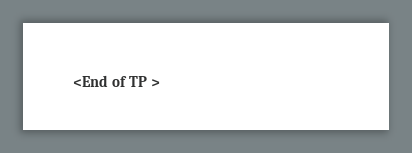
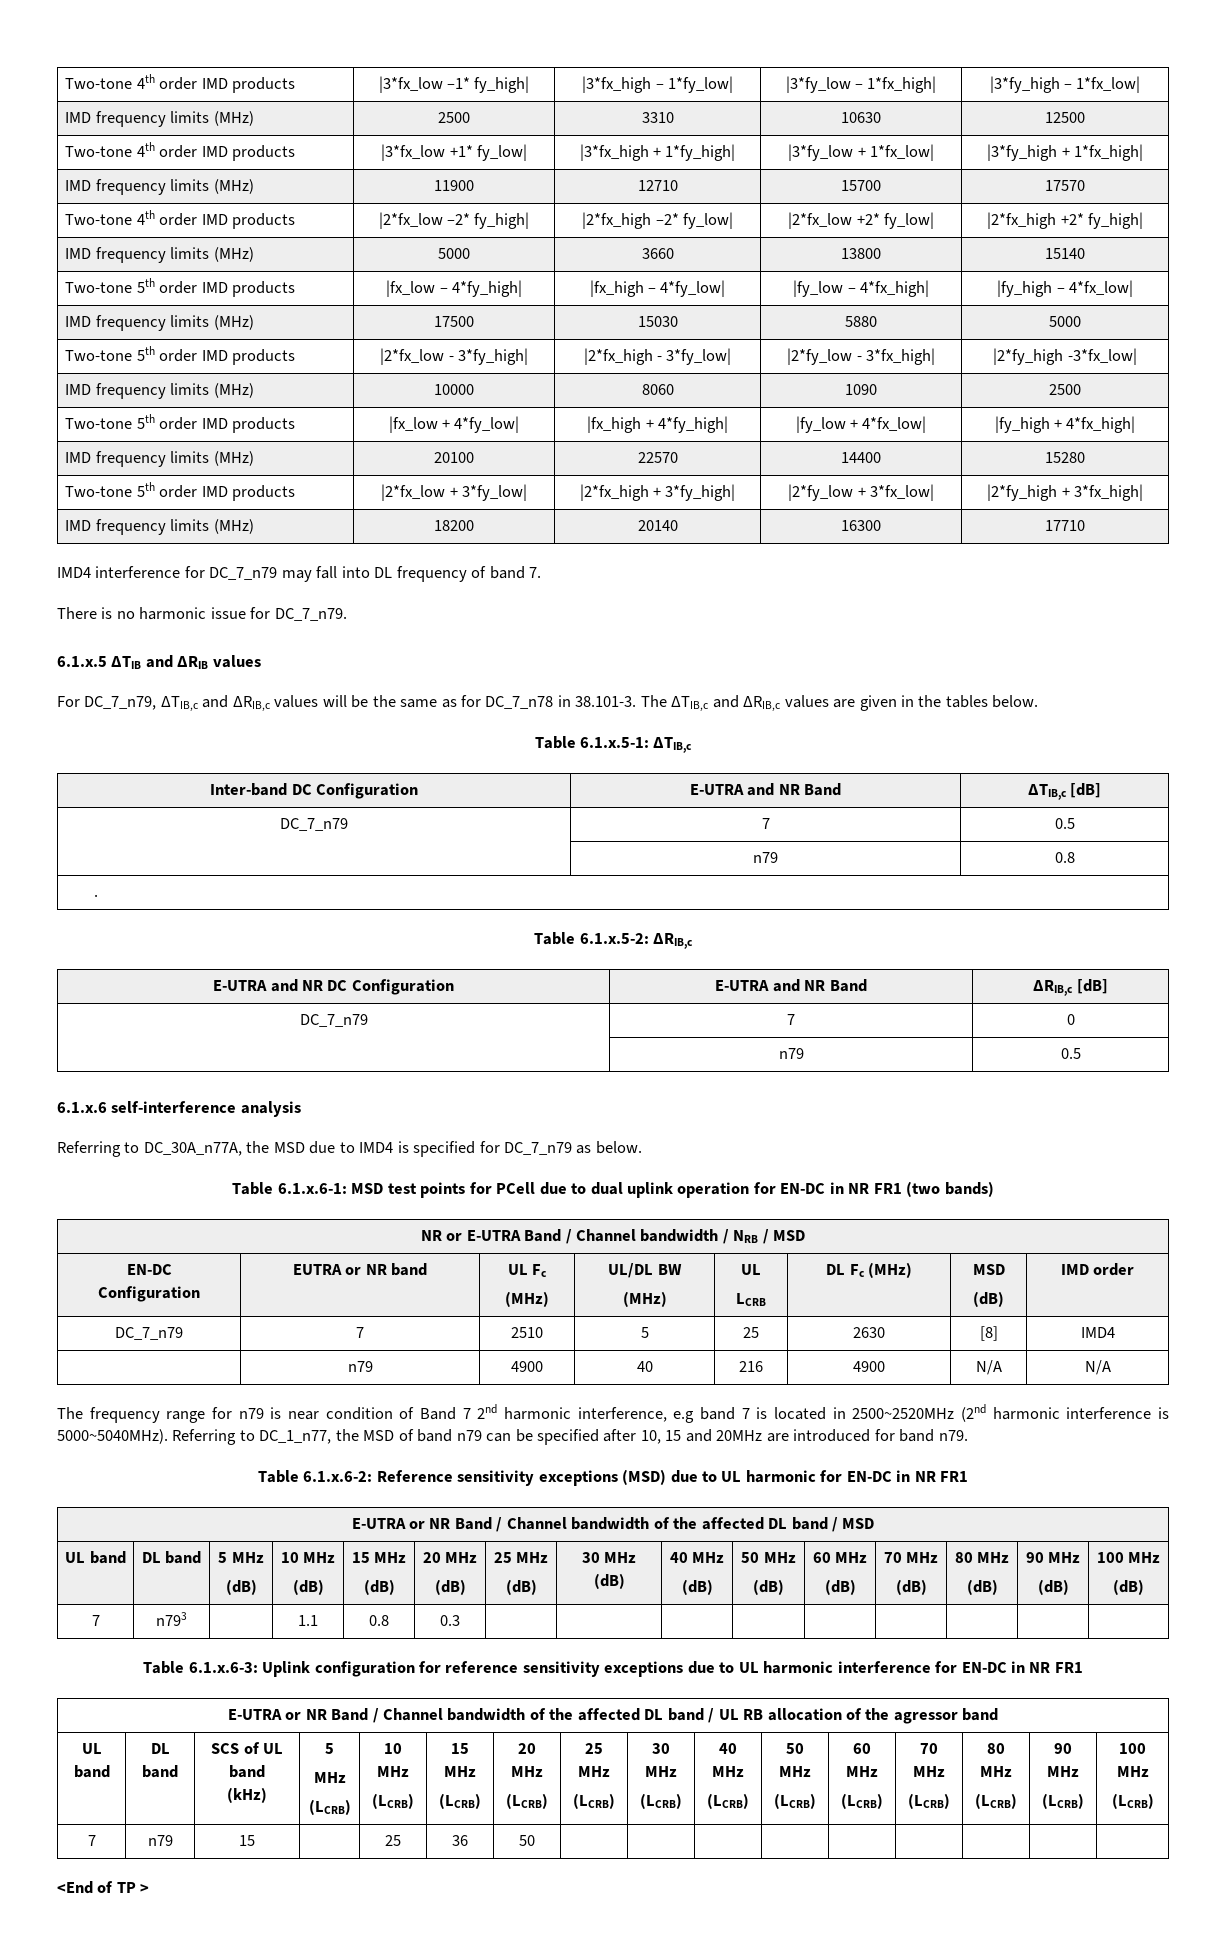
(73, 81) none -> [65,74,296,93] [378,76,530,93] [582,76,733,93] [785,76,937,93] [989,76,1141,93] [65,111,254,127] [438,112,470,123] [641,112,674,123] [841,112,881,123] [1045,112,1085,123] [65,142,296,161] [381,144,527,161] [579,144,736,161] [788,144,934,161] [987,144,1143,161] [65,179,254,195] [434,180,474,191] [637,180,678,191] [841,180,881,191] [1045,180,1085,191] [65,210,296,229] [378,212,530,229] [582,212,733,229] [788,212,934,229] [987,212,1143,229] [65,247,254,263] [438,248,470,259] [641,248,674,259] [841,248,881,259] [1045,248,1085,259] [65,278,296,297] [386,280,522,297] [589,280,726,297] [793,280,929,297] [997,280,1133,297] [65,315,254,331] [434,316,474,327] [637,316,678,327] [845,316,877,327] [1049,316,1081,327] [65,346,296,365] [380,348,528,365] [583,348,732,365] [787,348,935,365] [993,348,1137,365] [65,383,254,399] [434,384,474,395] [641,384,674,395] [845,384,877,395] [1049,384,1081,395] [65,414,296,433] [388,416,520,433] [587,416,728,433] [795,416,927,433] [994,416,1136,433] [65,451,254,467] [434,452,474,463] [637,452,678,463] [841,452,881,463] [1045,452,1085,463] [65,482,296,501] [381,484,527,501] [579,484,736,501] [788,484,934,501] [987,484,1143,501] [65,519,254,535] [434,520,474,531] [637,520,678,531] [841,520,881,531] [1045,520,1085,531] [57,566,542,582] [57,607,347,621] [57,655,261,669] [57,695,1039,711] [534,736,693,753] [210,783,418,799] [689,783,842,796] [1027,783,1102,800] [280,818,348,831] [761,818,770,829] [1054,818,1075,829] [753,852,778,863] [1054,852,1075,863] [93,894,98,897] [534,932,693,949] [213,979,454,995] [715,979,867,992] [1033,979,1108,996] [299,1014,368,1027] [787,1014,795,1025] [1066,1014,1075,1025] [778,1048,804,1059] [1060,1048,1081,1059] [57,1101,301,1117] [57,1141,642,1157] [232,1181,994,1198] [420,1229,806,1244] [126,1264,172,1275] [98,1286,200,1302] [292,1263,428,1276] [507,1264,548,1277] [505,1291,549,1307] [608,1263,682,1278] [622,1291,667,1307] [741,1264,761,1275] [736,1293,766,1306] [826,1262,912,1278] [972,1264,1005,1275] [973,1291,1004,1307] [1060,1263,1135,1276] [115,1327,183,1340] [356,1327,364,1338] [511,1327,543,1338] [640,1327,649,1338] [743,1327,759,1338] [853,1327,885,1338] [979,1326,998,1341] [1080,1327,1115,1338] [347,1361,373,1372] [511,1361,543,1372] [636,1361,653,1372] [739,1361,763,1372] [853,1361,885,1372] [975,1360,1002,1375] [1084,1360,1111,1375] [57,1404,1169,1423] [57,1429,968,1445] [257,1469,969,1486] [351,1517,875,1532] [65,1551,126,1564] [141,1551,202,1564] [218,1552,264,1563] [225,1579,257,1595] [280,1552,336,1563] [292,1579,324,1595] [351,1552,407,1563] [363,1579,395,1595] [422,1552,478,1563] [434,1579,466,1595] [493,1552,549,1563] [505,1579,537,1595] [581,1552,637,1563] [593,1573,625,1589] [669,1552,725,1563] [681,1579,713,1595] [741,1552,796,1563] [753,1579,784,1595] [812,1552,868,1563] [824,1579,856,1595] [883,1552,939,1563] [895,1579,927,1595] [954,1552,1010,1563] [966,1579,998,1595] [1025,1552,1081,1563] [1037,1579,1069,1595] [1096,1552,1161,1563] [1113,1579,1144,1595] [91,1615,100,1626] [156,1612,187,1626] [298,1615,318,1626] [369,1615,389,1626] [440,1615,460,1626] [143,1661,1083,1677] [227,1708,999,1724] [81,1743,102,1754] [73,1765,110,1778] [150,1743,170,1754] [142,1765,178,1778] [211,1742,283,1754] [229,1765,265,1778] [227,1787,267,1803] [325,1743,334,1754] [313,1772,346,1783] [308,1799,351,1815] [384,1743,402,1754] [377,1766,409,1777] [372,1793,414,1809] [451,1743,469,1754] [444,1766,476,1777] [439,1793,481,1809] [518,1743,536,1754] [511,1766,543,1777] [506,1793,548,1809] [585,1743,603,1754] [578,1766,610,1777] [573,1793,615,1809] [652,1743,670,1754] [645,1766,677,1777] [640,1793,682,1809] [719,1743,737,1754] [712,1766,744,1777] [707,1793,749,1809] [786,1743,804,1754] [779,1766,811,1777] [774,1793,816,1809] [853,1743,871,1754] [846,1766,878,1777] [841,1793,883,1809] [920,1743,938,1754] [913,1766,945,1777] [908,1793,950,1809] [987,1743,1005,1754] [980,1766,1012,1777] [975,1793,1017,1809] [1054,1743,1072,1754] [1047,1766,1079,1777] [1042,1793,1084,1809] [1119,1743,1146,1754] [1116,1766,1149,1777] [1111,1793,1154,1809] [87,1835,96,1846] [147,1835,173,1846] [239,1835,255,1846] [385,1835,401,1846] [452,1835,468,1846] [519,1835,535,1846] Two-tone 4th order IMD products | |3*fx_low –1* fy_high| | |3*fx_high – 1*fy_low| | |3*fy_low – 1*fx_high| | |3*fy_high – 1*fx_low| // IMD frequency limits (MHz) | 2500 | 3310 | 10630 | 12500 // Two-tone 4th order IMD products | |3*fx_low +1* fy_low| | |3*fx_high + 1*fy_high| | |3*fy_low + 1*fx_low| | |3*fy_high + 1*fx_high| // IMD frequency limits (MHz) | 11900 | 12710 | 15700 | 17570 // Two-tone 4th order IMD products | |2*fx_low –2* fy_high| | |2*fx_high –2* fy_low| | |2*fx_low +2* fy_low| | |2*fx_high +2* fy_high| // IMD frequency limits (MHz) | 5000 | 3660 | 13800 | 15140 // Two-tone 5th order IMD products | |fx_low – 4*fy_high| | |fx_high – 4*fy_low| | |fy_low – 4*fx_high| | |fy_high – 4*fx_low| // IMD frequency limits (MHz) | 17500 | 15030 | 5880 | 5000 // Two-tone 5th order IMD products | |2*fx_low - 3*fy_high| | |2*fx_high - 3*fy_low| | |2*fy_low - 3*fx_high| | |2*fy_high -3*fx_low| // IMD frequency limits (MHz) | 10000 | 8060 | 1090 | 2500 // Two-tone 5th order IMD products | |fx_low + 4*fy_low| | |fx_high + 4*fy_high| | |fy_low + 4*fx_low| | |fy_high + 4*fx_high| // IMD frequency limits (MHz) | 20100 | 22570 | 14400 | 15280 // Two-tone 5th order IMD products | |2*fx_low + 3*fy_low| | |2*fx_high + 3*fy_high| | |2*fy_low + 3*fx_low| | |2*fy_high + 3*fx_high| // IMD frequency limits (MHz) | 18200 | 20140 | 16300 | 17710 // IMD4 interference for DC_7_n79 may fall into DL frequency of band 7. // There is no harmonic issue for DC_7_n79. // 6.1.x.5 ∆TIB and ∆RIB values // For DC_7_n79, ΔTIB,c and ΔRIB,c values will be the same as for DC_7_n78 in 38.101-3. The ΔTIB,c and ΔRIB,c values are given in the tables below. // Table 6.1.x.5-1: ΔTIB,c // Inter-band DC Configuration | E-UTRA and NR Band | ΔTIB,c [dB] // DC_7_n79 | 7 | 0.5 // | n79 | 0.8 // . // Table 6.1.x.5-2: ΔRIB,c // E-UTRA and NR DC Configuration | E-UTRA and NR Band | ΔRIB,c [dB] // DC_7_n79 | 7 | 0 // | n79 | 0.5 // 6.1.x.6 self-interference analysis // Referring to DC_30A_n77A, the MSD due to IMD4 is specified for DC_7_n79 as below. // Table 6.1.x.6-1: MSD test points for PCell due to dual uplink operation for EN-DC in NR FR1 (two bands) // NR or E-UTRA Band / Channel bandwidth / NRB / MSD // EN-DC // Configuration | EUTRA or NR band | UL Fc // (MHz) | UL/DL BW // (MHz) | UL // LCRB | DL Fc (MHz) | MSD // (dB) | IMD order // DC_7_n79 | 7 | 2510 | 5 | 25 | 2630 | [8] | IMD4 // | n79 | 4900 | 40 | 216 | 4900 | N/A | N/A // The frequency range for n79 is near condition of Band 7 2nd harmonic interference, e.g band 7 is located in 2500~2520MHz (2nd harmonic interference is 5000~5040MHz). Referring to DC_1_n77, the MSD of band n79 can be specified after 10, 15 and 20MHz are introduced for band n79. // Table 6.1.x.6-2: Reference sensitivity exceptions (MSD) due to UL harmonic for EN-DC in NR FR1 // E-UTRA or NR Band / Channel bandwidth of the affected DL band / MSD // UL band | DL band | 5 MHz // (dB) | 10 MHz // (dB) | 15 MHz // (dB) | 20 MHz // (dB) | 25 MHz // (dB) | 30 MHz (dB) | 40 MHz // (dB) | 50 MHz // (dB) | 60 MHz // (dB) | 70 MHz // (dB) | 80 MHz // (dB) | 90 MHz // (dB) | 100 MHz // (dB) // 7 | n793 | | 1.1 | 0.8 | 0.3 | | | | | | | | | // Table 6.1.x.6-3: Uplink configuration for reference sensitivity exceptions due to UL harmonic interference for EN-DC in NR FR1 // E-UTRA or NR Band / Channel bandwidth of the affected DL band / UL RB allocation of the agressor band // UL band | DL band | SCS of UL band // (kHz) | 5 // MHz // (LCRB) | 10 MHz // (LCRB) | 15 MHz // (LCRB) | 20 MHz // (LCRB) | 25 MHz // (LCRB) | 30 MHz // (LCRB) | 40 MHz // (LCRB) | 50 MHz // (LCRB) | 60 MHz // (LCRB) | 70 MHz // (LCRB) | 80 MHz // (LCRB) | 90 MHz // (LCRB) | 100 MHz // (LCRB) // 7 | n79 | 15 | | 25 | 36 | 50 | | | | | | | | | //

